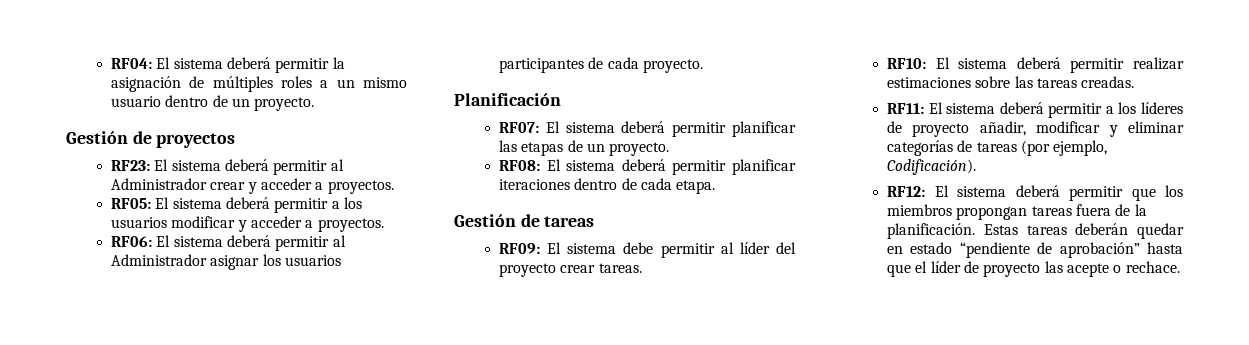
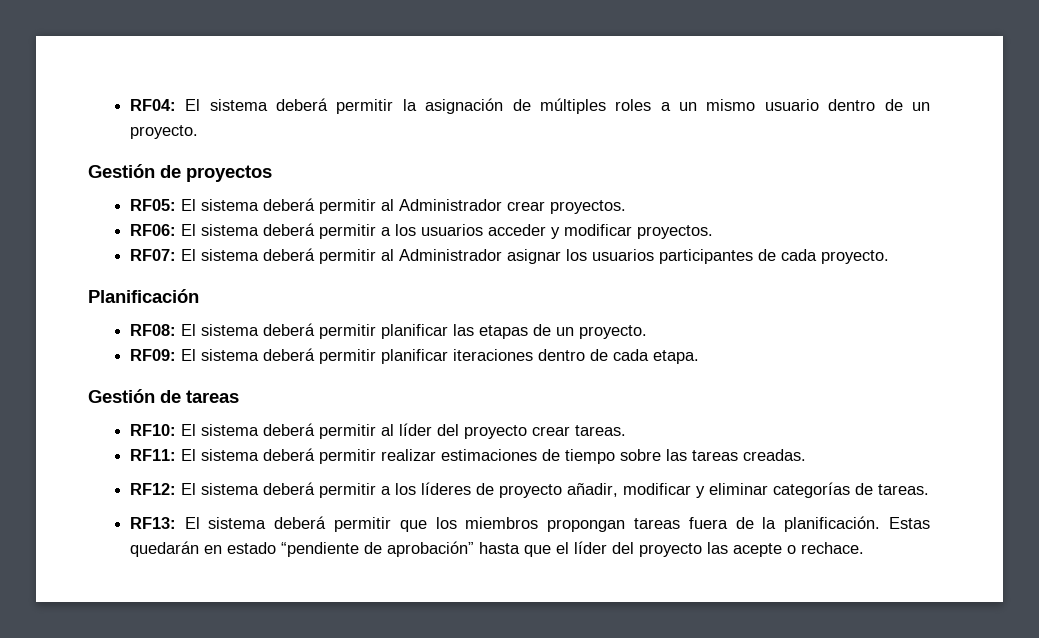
[111,160,151,171] RF23: -> [129,199,176,211] RF05:
[247,178,394,194] [111,198,152,209] y acceder a proyectos. // RF05: -> [549,200,626,214] [129,224,176,236] proyectos. // RF06:
[171,216,384,232] [111,236,153,247] modificar y acceder a proyectos. // RF06: -> [487,224,713,239] [129,249,176,261] acceder y modificar proyectos. // RF07:
[499,122,540,133] RF07: -> [129,324,176,336] RF08:
[499,160,541,171] RF08: -> [129,349,176,361] RF09:
[499,242,654,254] RF09: El sistema debe -> [129,423,315,436] RF10: El sistema deberá
[887,58,927,69] RF10: -> [129,449,176,461] RF11:
(972, 82) none -> [541,449,615,464] de tiempo
[887,103,925,114] RF11: -> [129,483,176,495] RF12:
[976,140,1108,156] [887,159,977,175] [887,186,926,197] tareas (por ejemplo, Codificación). // RF12: -> [877,484,929,495] [129,517,176,529] tareas. // RF13:
[1026,223,1184,239] tareas deberán quedar -> [129,541,199,557] quedarán
[963,261,979,273] de -> [611,542,634,554] del

